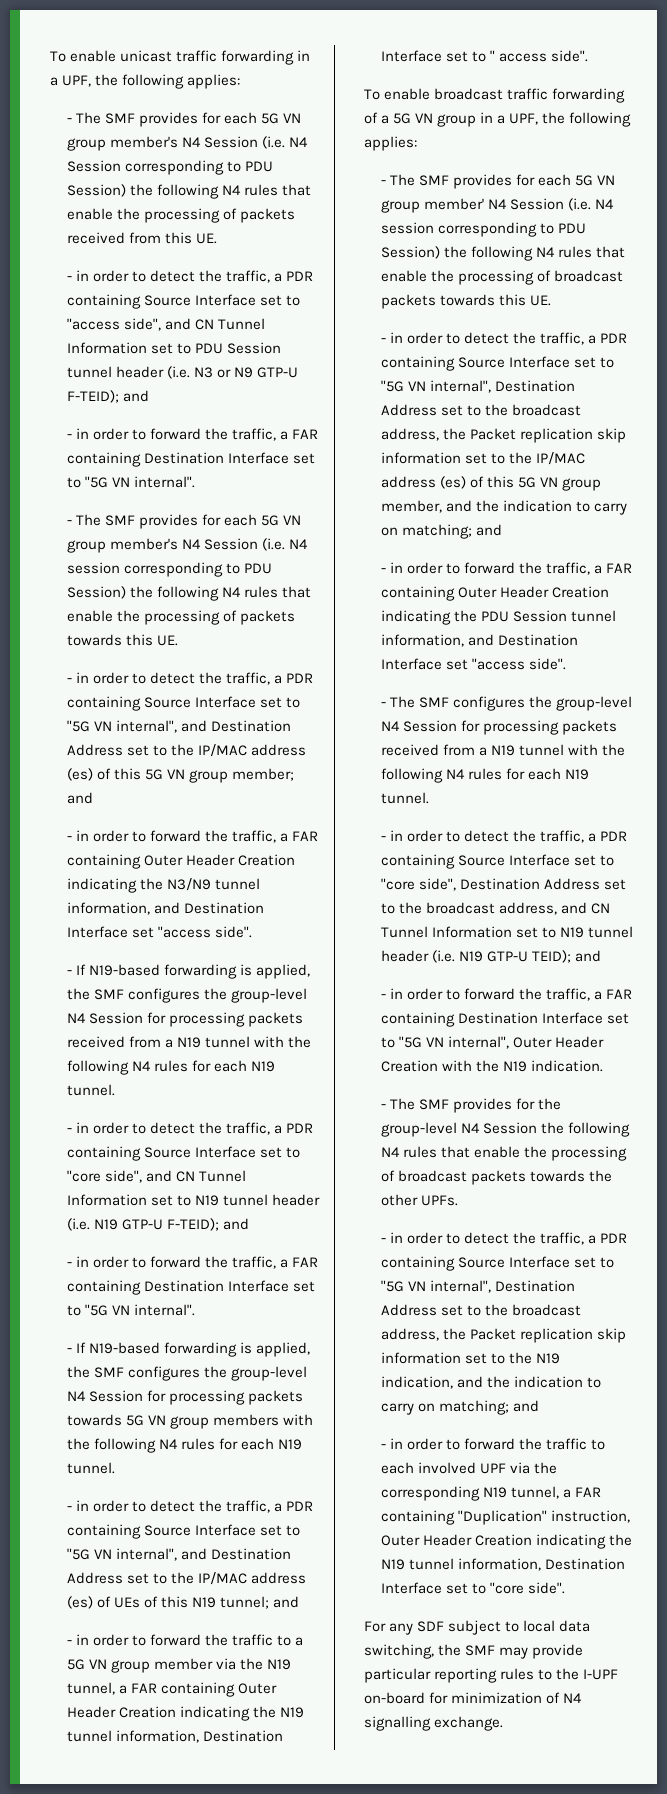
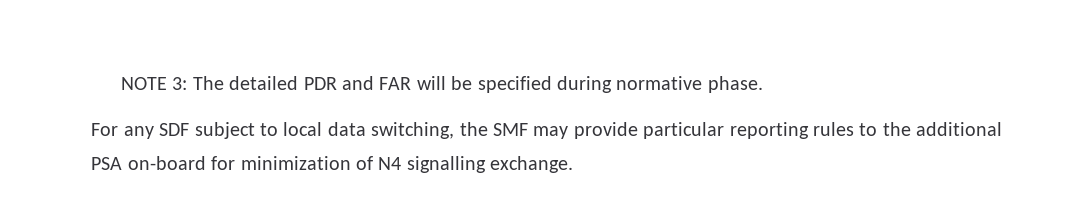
[49,50,311,65] [49,74,240,89] [66,112,301,127] [66,136,308,151] [66,160,273,175] [66,184,311,199] [66,208,295,223] [66,232,217,244] [66,270,313,283] [66,294,300,309] [66,318,265,331] [66,342,281,354] [66,366,298,379] [66,390,149,403] [66,428,318,441] [66,452,315,467] [66,476,195,488] [66,514,301,529] [66,538,308,553] [66,562,272,577] [66,586,311,601] [66,610,295,625] [66,634,178,646] [66,672,313,685] [66,696,300,711] [66,720,291,733] [66,744,306,757] [66,768,294,783] [66,792,93,804] [66,830,318,843] [66,854,295,869] [66,878,260,893] [66,902,264,915] [66,926,252,938] [66,964,310,979] [66,988,307,1003] [66,1012,303,1027] [66,1036,311,1048] [66,1060,275,1075] [66,1084,115,1096] [66,1122,313,1135] [66,1146,300,1161] [66,1170,246,1183] [66,1194,320,1206] [66,1218,249,1231] [66,1256,318,1269] [66,1280,315,1295] [66,1304,195,1316] [66,1342,310,1357] [66,1366,307,1381] [66,1390,303,1405] [66,1414,313,1429] [66,1438,302,1453] [66,1462,115,1474] [66,1500,313,1513] [66,1524,300,1539] [66,1548,291,1561] [66,1572,306,1585] [66,1596,299,1609] [66,1634,303,1646] [66,1658,291,1673] [66,1682,277,1697] [66,1706,304,1721] [66,1730,283,1743] [380,50,588,62] [363,88,625,103] [363,112,632,127] [363,136,417,151] [380,174,615,189] [380,198,614,213] [380,222,586,237] [380,246,625,261] [380,270,623,285] [380,294,551,309] [380,332,627,345] [380,356,614,371] [380,380,575,393] [380,404,581,416] [380,428,626,443] [380,452,585,465] [380,476,601,491] [380,500,627,515] [380,524,502,539] [380,562,632,575] [380,586,609,601] [380,610,616,625] [380,634,578,647] [380,658,566,670] [380,696,632,711] [380,720,617,735] [380,744,625,756] [380,768,589,783] [380,792,429,804] [380,830,627,843] [380,854,614,869] [380,878,626,891] [380,902,610,915] [380,926,633,938] [380,950,601,963] [380,988,632,1001] [380,1012,629,1027] [380,1036,604,1049] [380,1060,603,1072] [380,1098,561,1113] [380,1122,630,1137] [380,1146,627,1161] [380,1170,612,1185] [380,1194,458,1206] [380,1232,627,1245] [380,1256,614,1271] [380,1280,575,1293] [380,1304,581,1316] [380,1328,626,1343] [380,1352,560,1364] [380,1376,601,1389] [380,1400,539,1415] [380,1438,605,1450] [380,1462,557,1474] [380,1486,601,1501] [380,1510,630,1525] [380,1534,632,1549] [380,1558,625,1571] [380,1582,565,1594] To enable unicast traffic forwarding in a UPF, the following applies: // - The SMF provides for each 5G VN group member's N4 Session (i.e. N4 Session corresponding to PDU Session) the following N4 rules that enable the processing of packets received from this UE. // - in order to detect the traffic, a PDR containing Source Interface set to "access side", and CN Tunnel Information set to PDU Session tunnel header (i.e. N3 or N9 GTP-U F-TEID); and // - in order to forward the traffic, a FAR containing Destination Interface set to "5G VN internal". // - The SMF provides for each 5G VN group member's N4 Session (i.e. N4 session corresponding to PDU Session) the following N4 rules that enable the processing of packets towards this UE. // - in order to detect the traffic, a PDR containing Source Interface set to "5G VN internal", and Destination Address set to the IP/MAC address (es) of this 5G VN group member; and // - in order to forward the traffic, a FAR containing Outer Header Creation indicating the N3/N9 tunnel information, and Destination Interface set "access side". // - If N19-based forwarding is applied, the SMF configures the group-level N4 Session for processing packets received from a N19 tunnel with the following N4 rules for each N19 tunnel. // - in order to detect the traffic, a PDR containing Source Interface set to "core side", and CN Tunnel Information set to N19 tunnel header (i.e. N19 GTP-U F-TEID); and // - in order to forward the traffic, a FAR containing Destination Interface set to "5G VN internal". // - If N19-based forwarding is applied, the SMF configures the group-level N4 Session for processing packets towards 5G VN group members with the following N4 rules for each N19 tunnel. // - in order to detect the traffic, a PDR containing Source Interface set to "5G VN internal", and Destination Address set to the IP/MAC address (es) of UEs of this N19 tunnel; and // - in order to forward the traffic to a 5G VN group member via the N19 tunnel, a FAR containing Outer Header Creation indicating the N19 tunnel information, Destination Interface set to " access side". // To enable broadcast traffic forwarding of a 5G VN group in a UPF, the following applies: // - The SMF provides for each 5G VN group member' N4 Session (i.e. N4 session corresponding to PDU Session) the following N4 rules that enable the processing of broadcast packets towards this UE. // - in order to detect the traffic, a PDR containing Source Interface set to "5G VN internal", Destination Address set to the broadcast address, the Packet replication skip information set to the IP/MAC address (es) of this 5G VN group member, and the indication to carry on matching; and // - in order to forward the traffic, a FAR containing Outer Header Creation indicating the PDU Session tunnel information, and Destination Interface set "access side". // - The SMF configures the group-level N4 Session for processing packets received from a N19 tunnel with the following N4 rules for each N19 tunnel. // - in order to detect the traffic, a PDR containing Source Interface set to "core side", Destination Address set to the broadcast address, and CN Tunnel Information set to N19 tunnel header (i.e. N19 GTP-U TEID); and // - in order to forward the traffic, a FAR containing Destination Interface set to "5G VN internal", Outer Header Creation with the N19 indication. // - The SMF provides for the group-level N4 Session the following N4 rules that enable the processing of broadcast packets towards the other UPFs. // - in order to detect the traffic, a PDR containing Source Interface set to "5G VN internal", Destination Address set to the broadcast address, the Packet replication skip information set to the N19 indication, and the indication to carry on matching; and // - in order to forward the traffic to each involved UPF via the corresponding N19 tunnel, a FAR containing "Duplication" instruction, Outer Header Creation indicating the N19 tunnel information, Destination Interface set to "core side". -> [120,76,763,93] NOTE 3: The detailed PDR and FAR will be specified during normative phase.
[583,1669,619,1680] I-UPF -> [916,122,1003,136] [91,157,123,170] additional PSA

